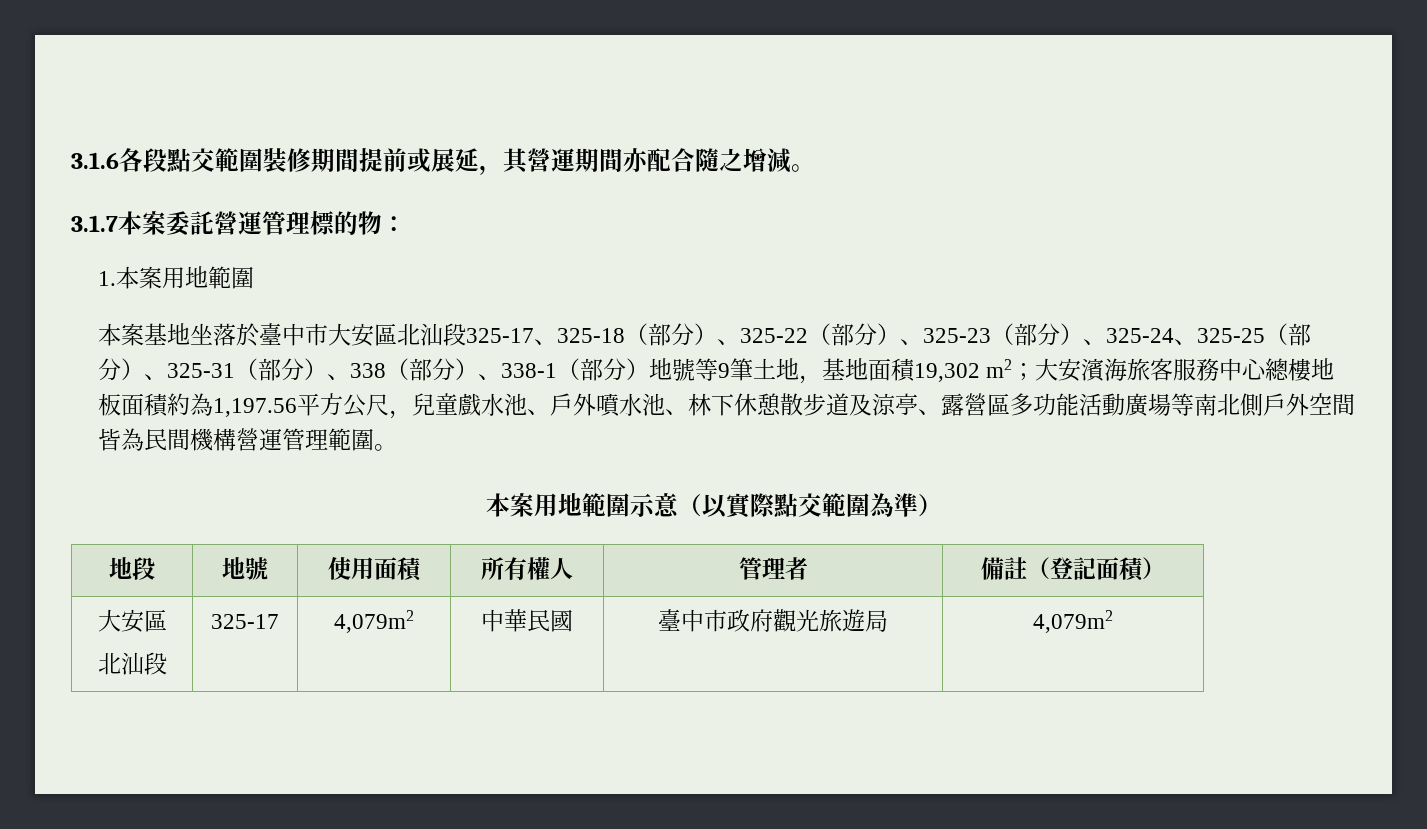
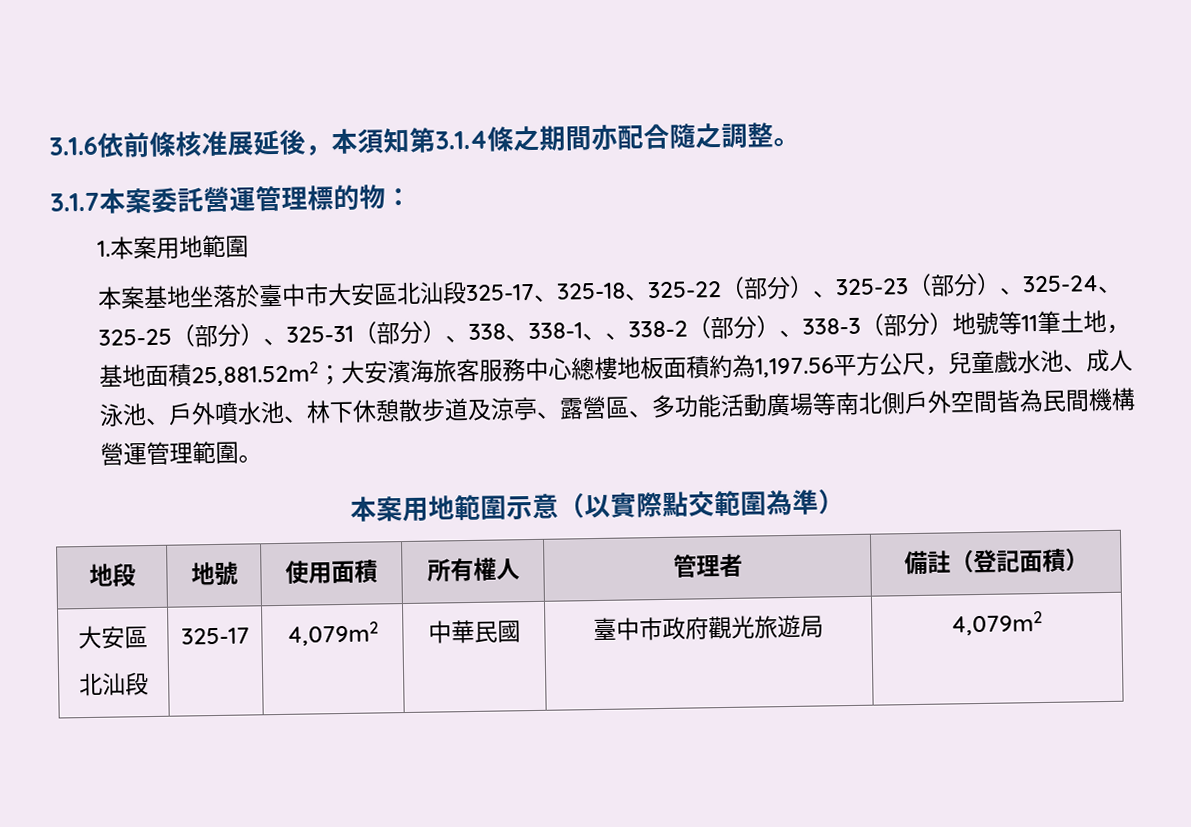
[119,148,575,175] 各段點交範圍裝修期間提前或展延，其營運 -> [97,125,540,158] 依前條核准展延後，本須知第3.1.4條之
[743,148,791,173] 增減 -> [721,122,774,148] 調整
[625,323,718,346] （部分） -> (626, 291) none
[386,358,558,381] （部分）、338-1 -> [504,315,861,342] 、338-1、、338-2（部分）、338-3
[718,363,731,378] 9 -> [1020,315,1038,332] 11
[914,359,1013,382] 19,302 m2 -> [190,361,319,387] 25,881.52m2
(551, 412) none -> [1085,348,1133,373] [98,403,170,427] 成人泳池、
(1011, 404) none -> [627,410,653,418] 、

